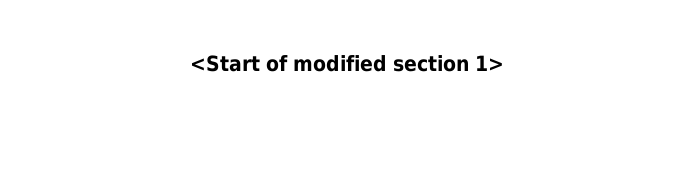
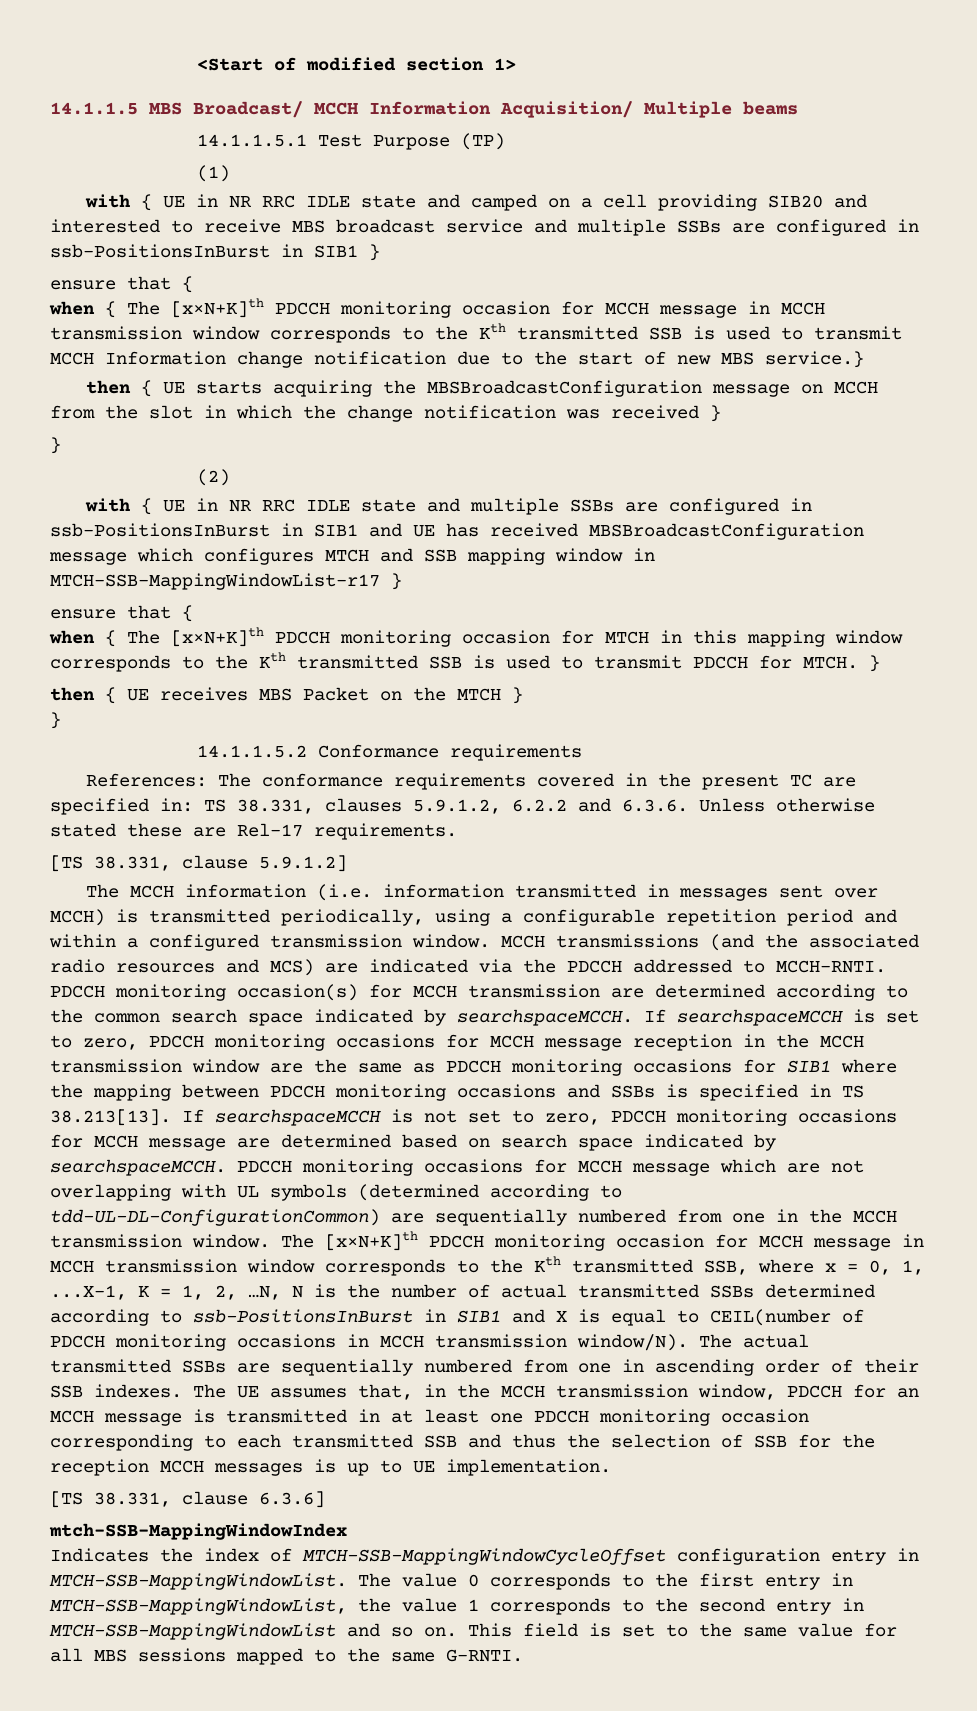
(505, 63) none -> [50,101,798,118] [196,133,505,150] [196,165,230,182] [84,194,867,211] [50,219,919,236] [50,244,380,261] [50,276,193,293] [49,298,825,318] [50,323,902,343] [50,351,864,368] [85,380,878,397] [50,405,721,422] [50,437,61,454] [196,469,230,486] [84,498,812,515] [50,523,864,540] [49,548,655,565] [50,573,402,590] [50,605,193,622] [49,627,903,647] [50,652,880,672] [50,687,523,704] [50,712,61,729] [196,744,582,761] [85,773,856,790] [50,798,875,815] [50,823,457,840] [50,855,347,872] [85,884,878,901] [50,909,897,926] [49,934,919,951] [50,959,886,976] [50,984,908,1001] [50,1009,919,1026] [50,1034,864,1051] [50,1059,897,1076] [50,1084,864,1101] [50,1109,897,1126] [50,1134,776,1151] [50,1159,864,1176] [50,1184,622,1201] [50,1209,897,1226] [50,1231,924,1251] [50,1256,924,1276] [50,1284,875,1300] [50,1309,864,1326] [50,1334,809,1351] [50,1359,919,1376] [50,1384,919,1400] [50,1409,809,1426] [50,1434,875,1451] [50,1459,611,1476] [50,1491,325,1508] [49,1523,347,1540] [50,1548,919,1565] [49,1573,853,1590] [49,1598,864,1615] [49,1623,897,1640] [50,1648,523,1665] // 14.1.1.5 MBS Broadcast/ MCCH Information Acquisition/ Multiple beams // 14.1.1.5.1 Test Purpose (TP) // (1) // with { UE in NR RRC IDLE state and camped on a cell providing SIB20 and interested to receive MBS broadcast service and multiple SSBs are configured in ssb-PositionsInBurst in SIB1 } // ensure that { // when { The [x×N+K]th PDCCH monitoring occasion for MCCH message in MCCH transmission window corresponds to the Kth transmitted SSB is used to transmit MCCH Information change notification due to the start of new MBS service.} // then { UE starts acquiring the MBSBroadcastConfiguration message on MCCH from the slot in which the change notification was received } // } // (2) // with { UE in NR RRC IDLE state and multiple SSBs are configured in ssb-PositionsInBurst in SIB1 and UE has received MBSBroadcastConfiguration message which configures MTCH and SSB mapping window in MTCH-SSB-MappingWindowList-r17 } // ensure that { // when { The [x×N+K]th PDCCH monitoring occasion for MTCH in this mapping window corresponds to the Kth transmitted SSB is used to transmit PDCCH for MTCH. } // then { UE receives MBS Packet on the MTCH } // } // 14.1.1.5.2 Conformance requirements // References: The conformance requirements covered in the present TC are specified in: TS 38.331, clauses 5.9.1.2, 6.2.2 and 6.3.6. Unless otherwise stated these are Rel-17 requirements. // [TS 38.331, clause 5.9.1.2] // The MCCH information (i.e. information transmitted in messages sent over MCCH) is transmitted periodically, using a configurable repetition period and within a configured transmission window. MCCH transmissions (and the associated radio resources and MCS) are indicated via the PDCCH addressed to MCCH-RNTI. PDCCH monitoring occasion(s) for MCCH transmission are determined according to the common search space indicated by searchspaceMCCH. If searchspaceMCCH is set to zero, PDCCH monitoring occasions for MCCH message reception in the MCCH transmission window are the same as PDCCH monitoring occasions for SIB1 where the mapping between PDCCH monitoring occasions and SSBs is specified in TS 38.213[13]. If searchspaceMCCH is not set to zero, PDCCH monitoring occasions for MCCH message are determined based on search space indicated by searchspaceMCCH. PDCCH monitoring occasions for MCCH message which are not overlapping with UL symbols (determined according to tdd-UL-DL-ConfigurationCommon) are sequentially numbered from one in the MCCH transmission window. The [x×N+K]th PDCCH monitoring occasion for MCCH message in MCCH transmission window corresponds to the Kth transmitted SSB, where x = 0, 1, ...X-1, K = 1, 2, …N, N is the number of actual transmitted SSBs determined according to ssb-PositionsInBurst in SIB1 and X is equal to CEIL(number of PDCCH monitoring occasions in MCCH transmission window/N). The actual transmitted SSBs are sequentially numbered from one in ascending order of their SSB indexes. The UE assumes that, in the MCCH transmission window, PDCCH for an MCCH message is transmitted in at least one PDCCH monitoring occasion corresponding to each transmitted SSB and thus the selection of SSB for the reception MCCH messages is up to UE implementation. // [TS 38.331, clause 6.3.6] // mtch-SSB-MappingWindowIndex // Indicates the index of MTCH-SSB-MappingWindowCycleOffset configuration entry in MTCH-SSB-MappingWindowList. The value 0 corresponds to the first entry in MTCH-SSB-MappingWindowList, the value 1 corresponds to the second entry in MTCH-SSB-MappingWindowList and so on. This field is set to the same value for all MBS sessions mapped to the same G-RNTI.

